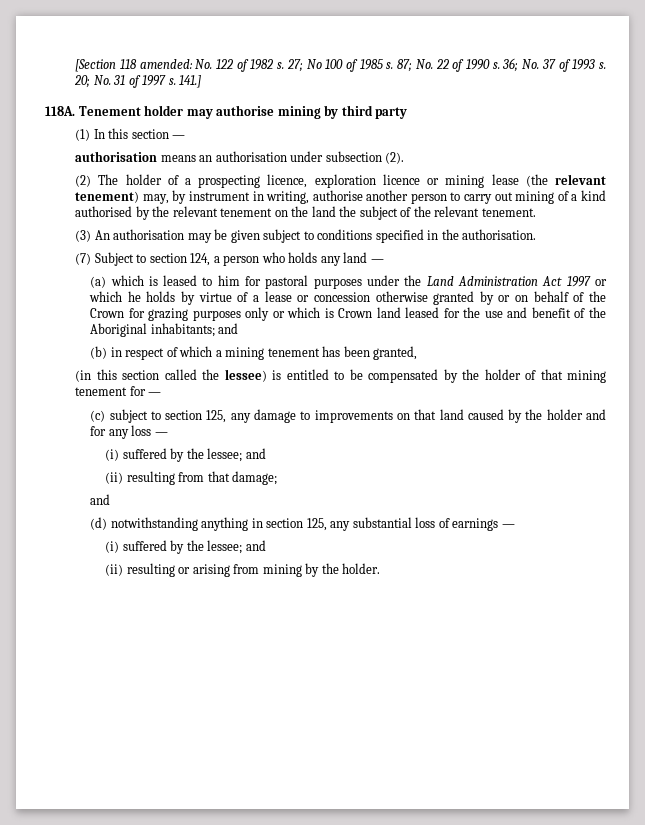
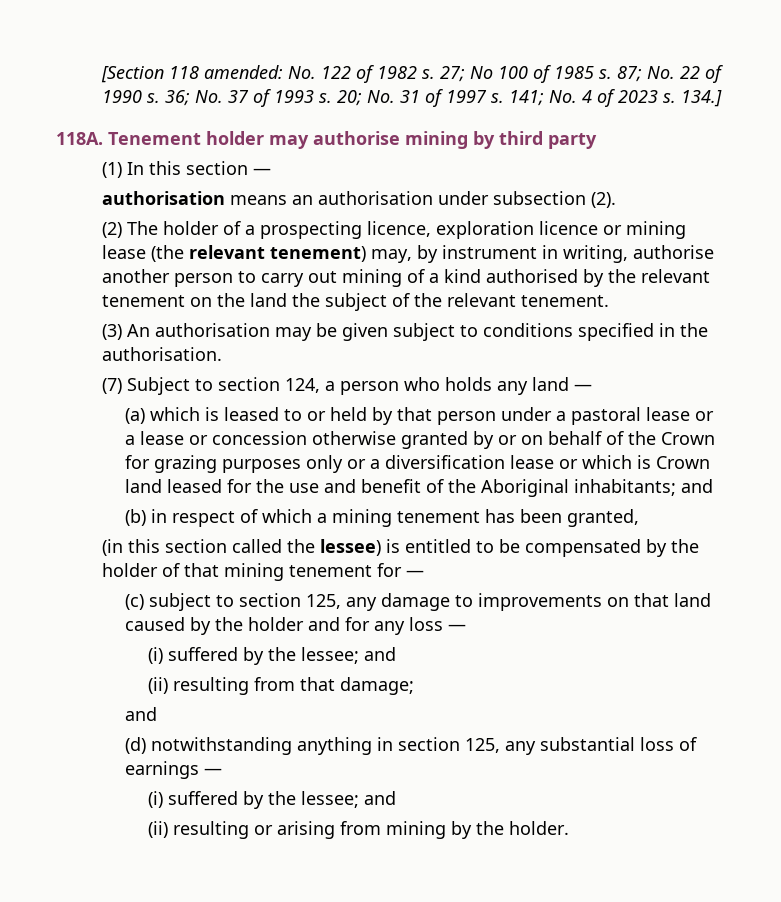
[179,75,202,88] 141.] -> [509,89,723,107] 141; No. 4 of 2023 s. 134.]
[217,275,607,289] [89,291,249,305] him for pastoral purposes under the Land Administration Act 1997 or which he holds by virtue of -> [307,407,715,425] or held by that person under a pastoral lease or
(285, 314) none -> [370,455,579,469] a diversification lease or

